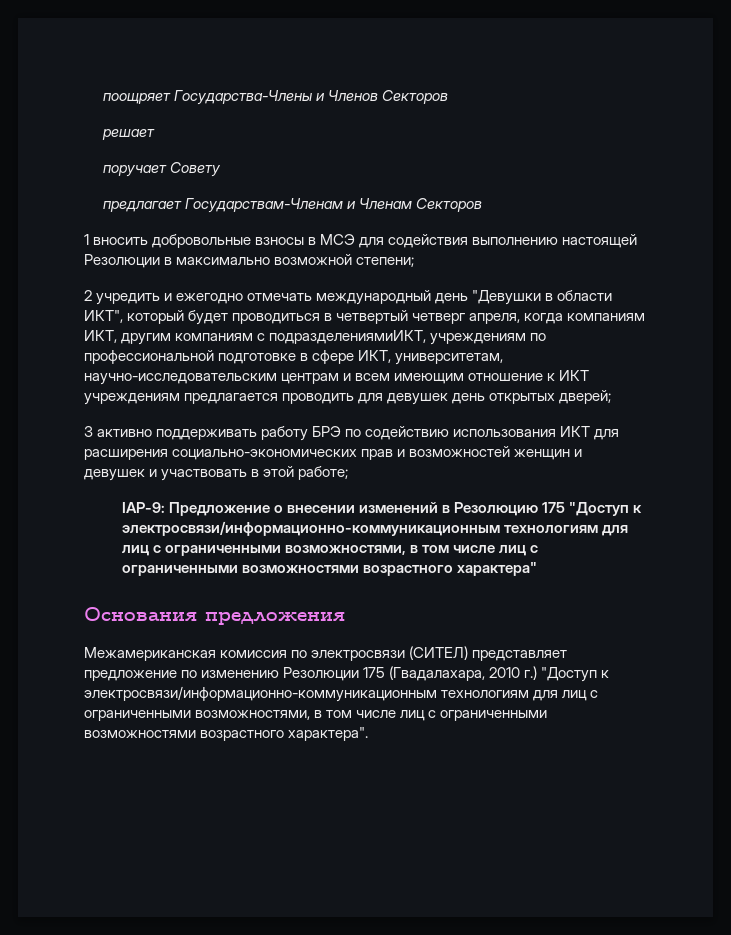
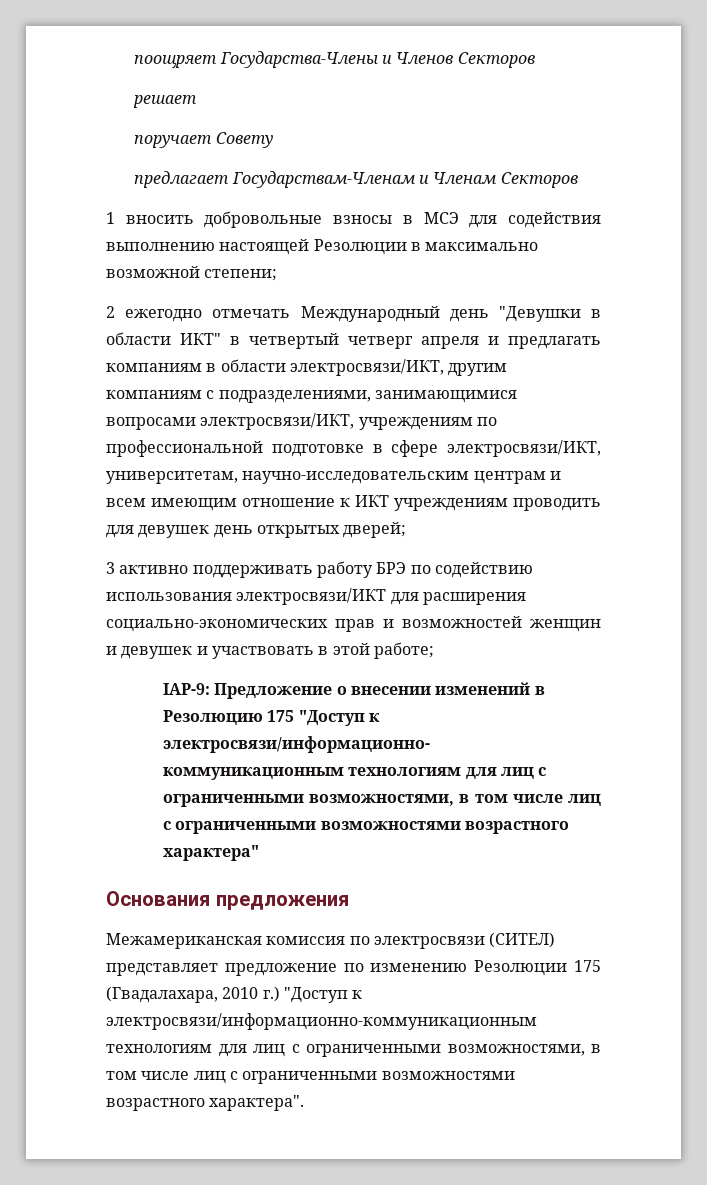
[96,293,173,305] учредить и -> (115, 312) none
[316,290,432,305] международный -> [300,306,440,322] Международный
[84,310,646,325] [84,330,427,345] ИКТ", который будет проводиться в четвертый четверг апреля, когда компаниям ИКТ, другим компаниям с подразделениямиИКТ, -> [180,333,601,349] [106,359,508,376] [106,390,517,403] [106,413,355,430] ИКТ" в четвертый четверг апреля и предлагать компаниям в области электросвязи/ИКТ, другим компаниям с подразделениями, занимающимися вопросами электросвязи/ИКТ,
[358,350,392,363] ИКТ, -> [447,440,601,457] электросвязи/ИКТ,
[184,393,279,404] предлагается -> (508, 504) none
[560,426,591,437] ИКТ -> [236,588,387,605] электросвязи/ИКТ

